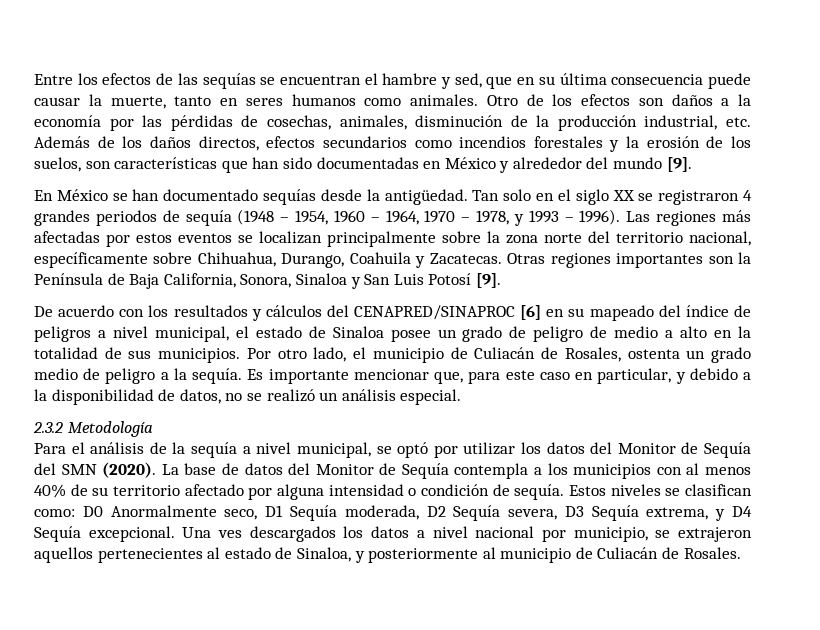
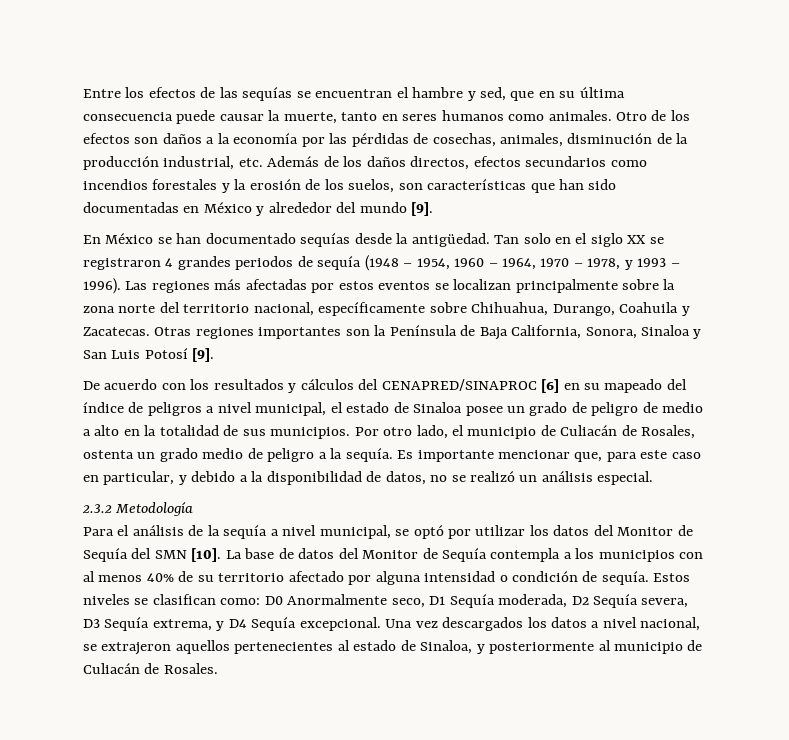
[102,462,157,478] (2020). -> [191,548,222,562] [10].
[218,530,243,538] ves -> [415,621,438,628] vez
[475,526,648,542] nacional por municipio, -> [640,617,701,631] nacional,

